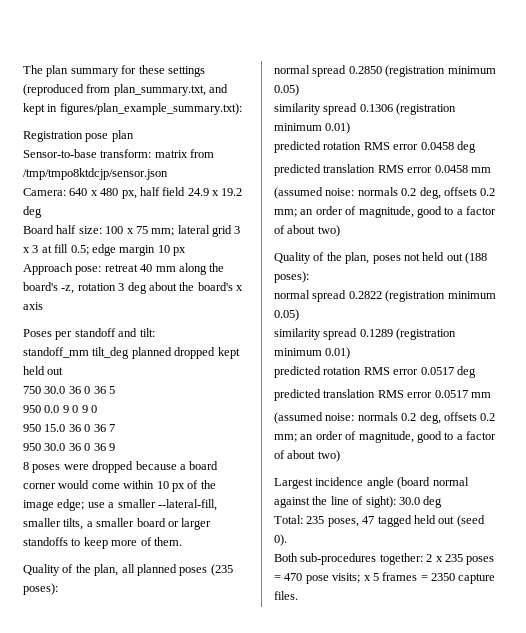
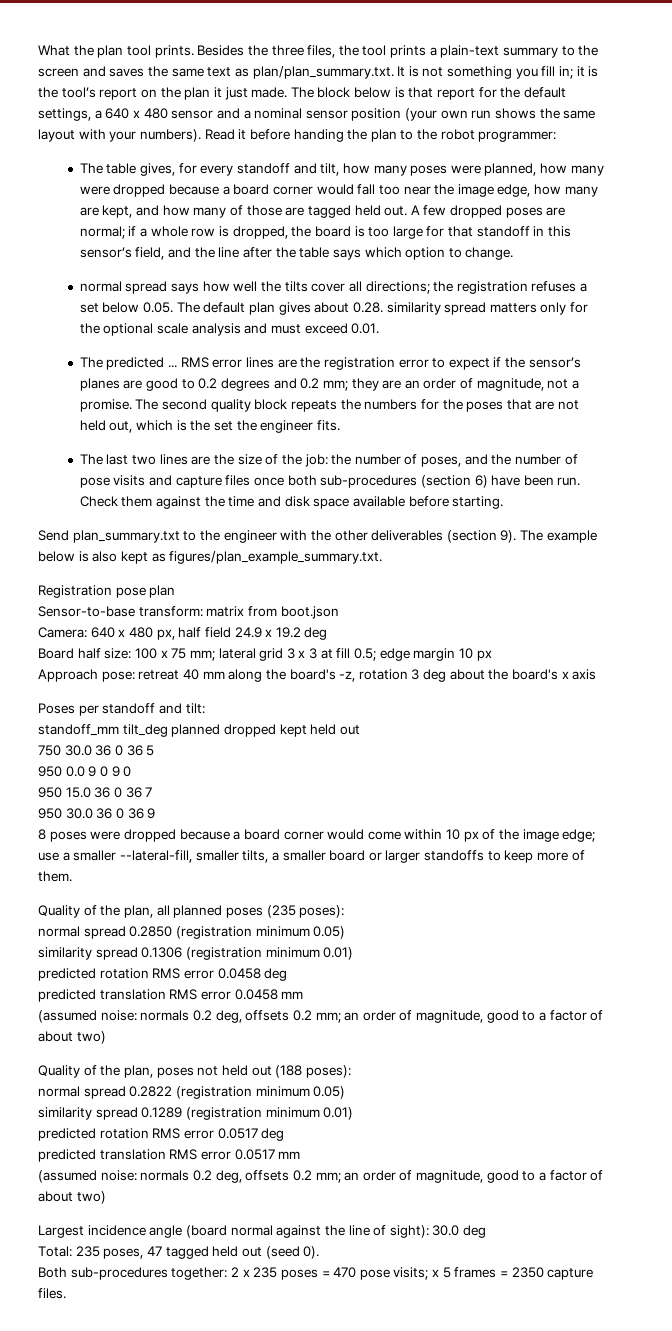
[23,65,205,77] [23,84,229,96] [23,103,242,115] The plan summary for these settings (reproduced from plan_summary.txt, and kept in figures/plan_example_summary.txt): -> [38,45,599,58] [38,66,599,79] [38,87,566,100] [38,108,596,121] [38,129,557,142] [79,163,604,176] [79,184,598,197] [79,205,566,218] [79,226,572,239] [79,247,514,260] [79,281,588,294] [79,302,589,315] [79,323,380,336] [79,357,581,370] [79,378,580,391] [79,399,580,412] [79,420,340,433] [79,454,578,467] [79,475,581,488] [79,496,504,509] [38,530,597,543] [38,551,383,564] What the plan tool prints. Besides the three files, the tool prints a plain-text summary to the screen and saves the same text as plan/plan_summary.txt. It is not something you fill in; it is the tool’s report on the plan it just made. The block below is that report for the default settings, a 640 x 480 sensor and a nominal sensor position (your own run shows the same layout with your numbers). Read it before handing the plan to the robot programmer: // The table gives, for every standoff and tilt, how many poses were planned, how many were dropped because a board corner would fall too near the image edge, how many are kept, and how many of those are tagged held out. A few dropped poses are normal; if a whole row is dropped, the board is too large for that standoff in this sensor’s field, and the line after the table says which option to change. // normal spread says how well the tilts cover all directions; the registration refuses a set below 0.05. The default plan gives about 0.28. similarity spread matters only for the optional scale analysis and must exceed 0.01. // The predicted ... RMS error lines are the registration error to expect if the sensor’s planes are good to 0.2 degrees and 0.2 mm; they are an order of magnitude, not a promise. The second quality block repeats the numbers for the poses that are not held out, which is the set the engineer fits. // The last two lines are the size of the job: the number of poses, and the number of pose visits and capture files once both sub-procedures (section 6) have been run. Check them against the time and disk space available before starting. // Send plan_summary.txt to the engineer with the other deliverables (section 9). The example below is also kept as figures/plan_example_summary.txt.
[23,168,168,180] /tmp/tmpo8ktdcjp/sensor.json -> [280,606,339,619] boot.json

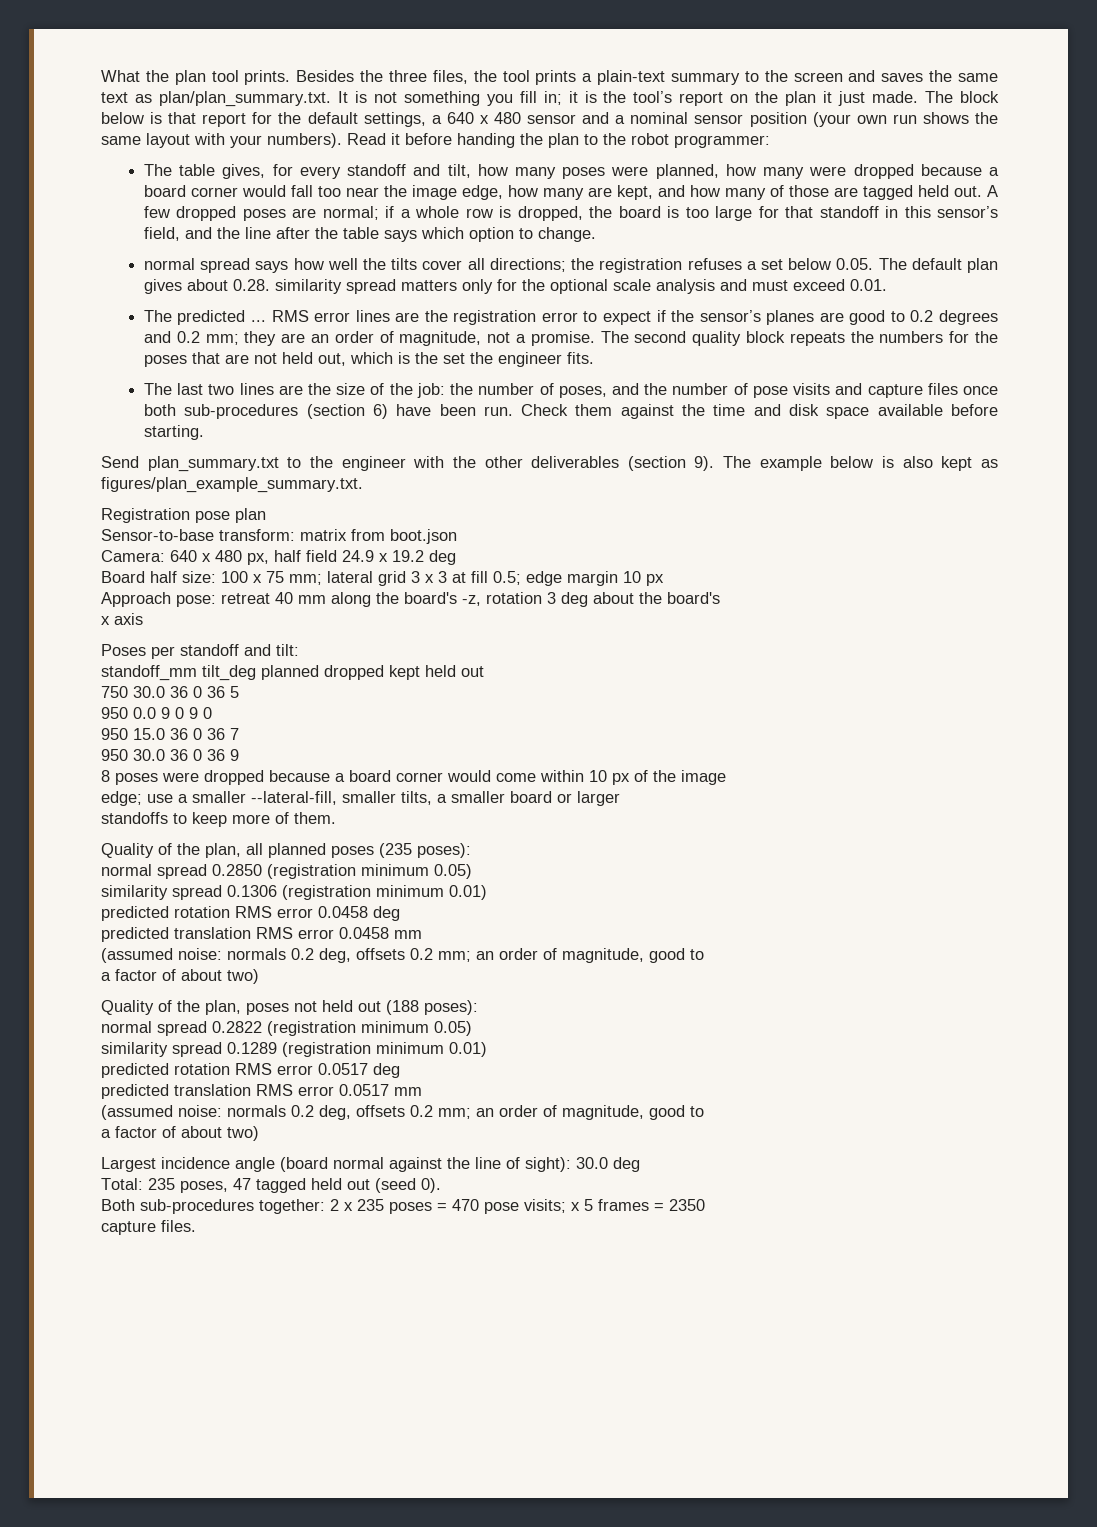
(559, 674) none -> (720, 598) //
(559, 835) none -> (726, 777) //
(421, 856) none -> (620, 798) //
(536, 1016) none -> (704, 954) //
(536, 1176) none -> (704, 1111) //
(544, 1272) none -> (705, 1205) //

